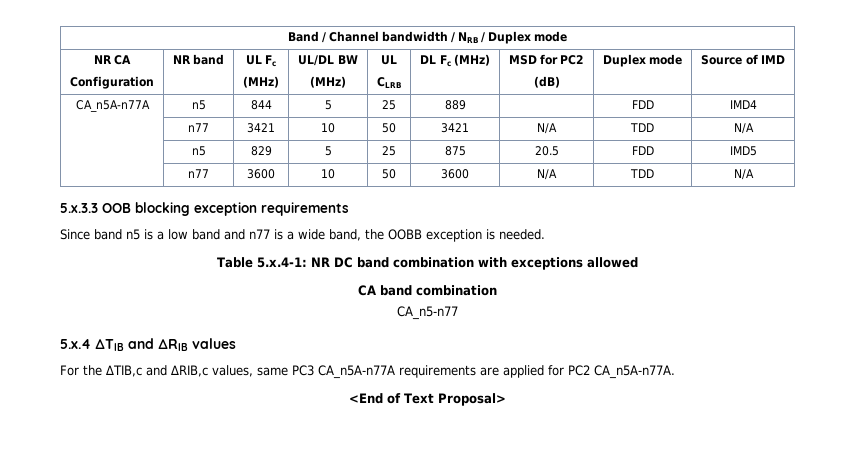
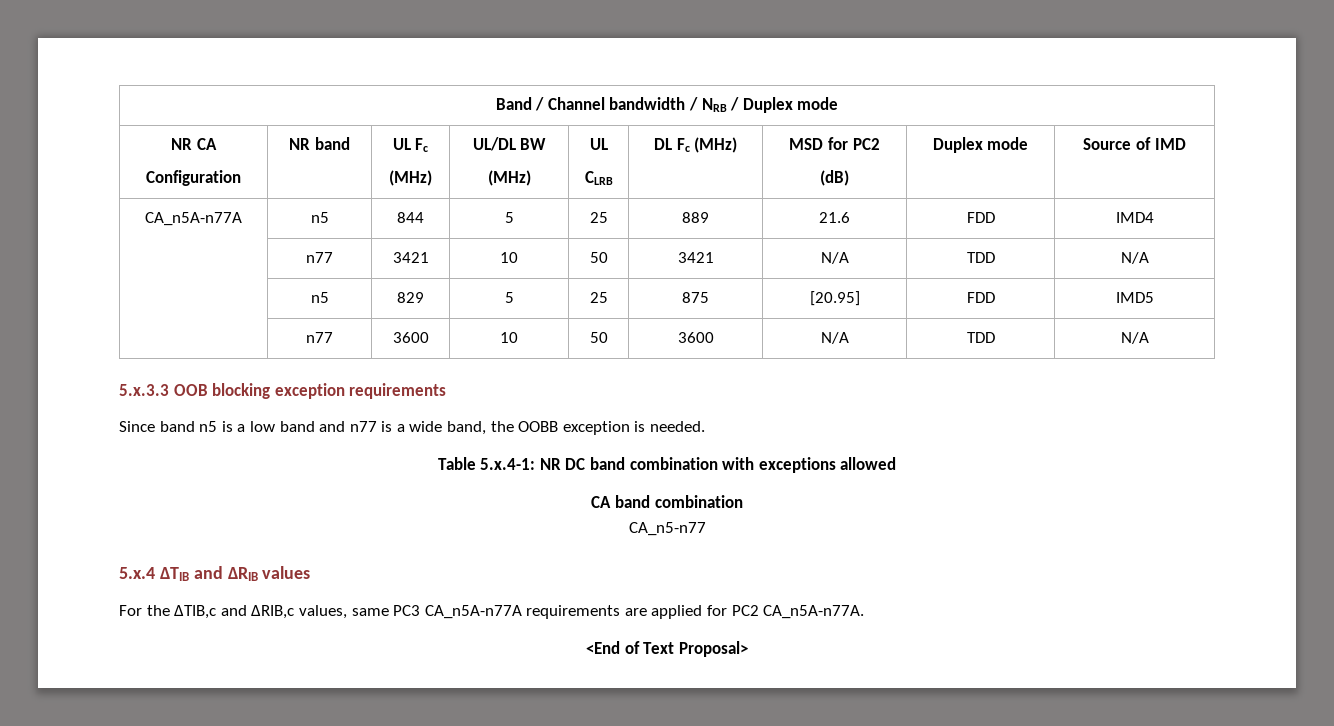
(466, 105) none -> [819,212,850,223] 21.6
[534,146,559,156] 20.5 -> [809,291,860,306] [20.95]

